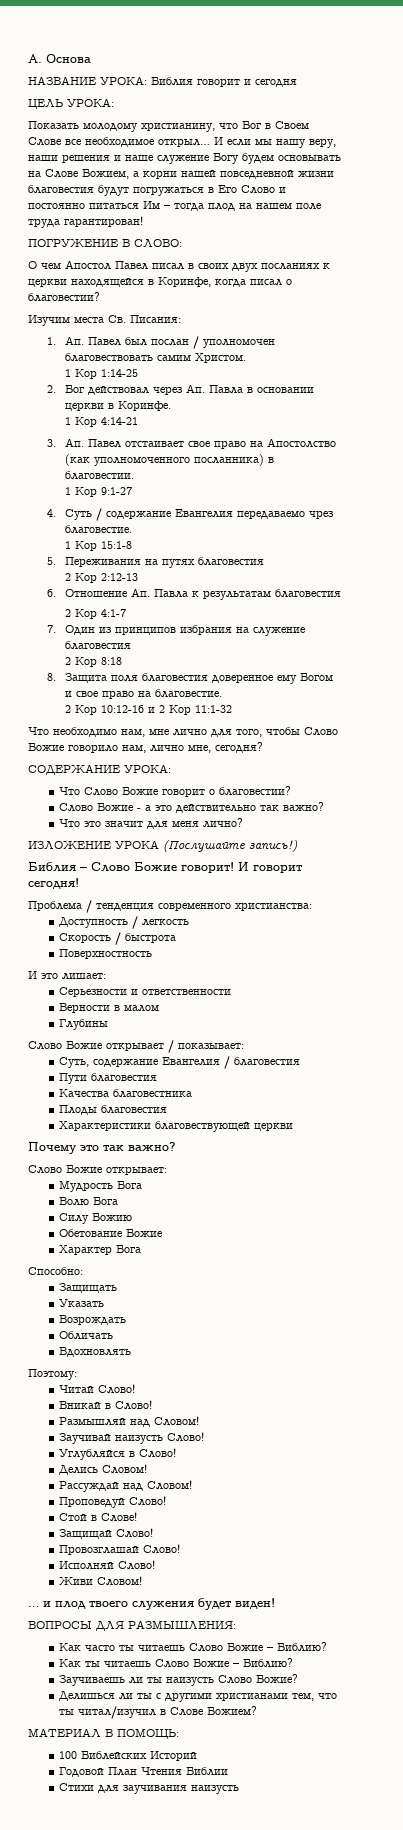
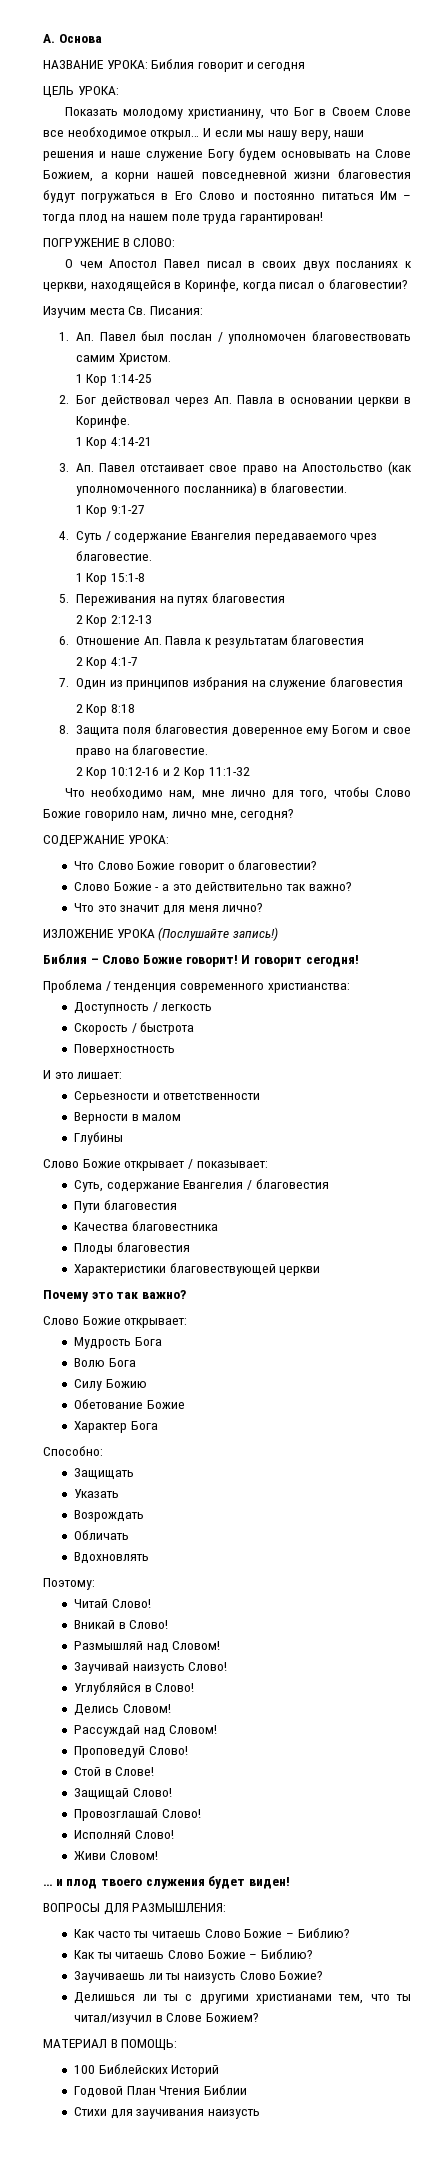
[28,279,67,287] церкви -> [43,282,87,292] церкви,
[267,438,337,448] Апостолство -> [301,463,383,472] Апостольство
[237,510,306,519] передаваемо -> [254,533,347,543] передаваемого

